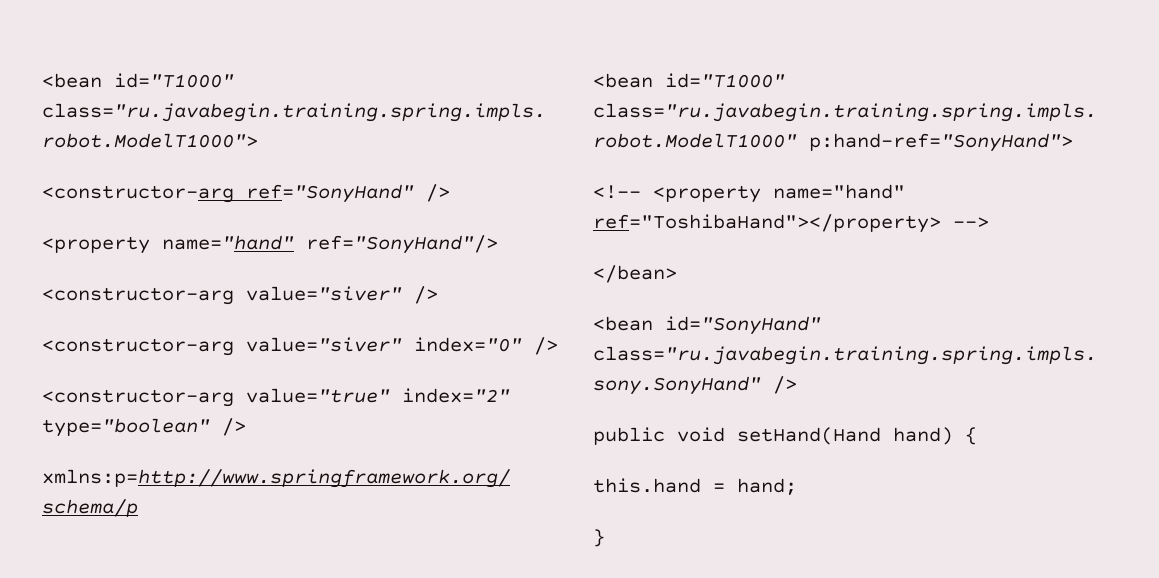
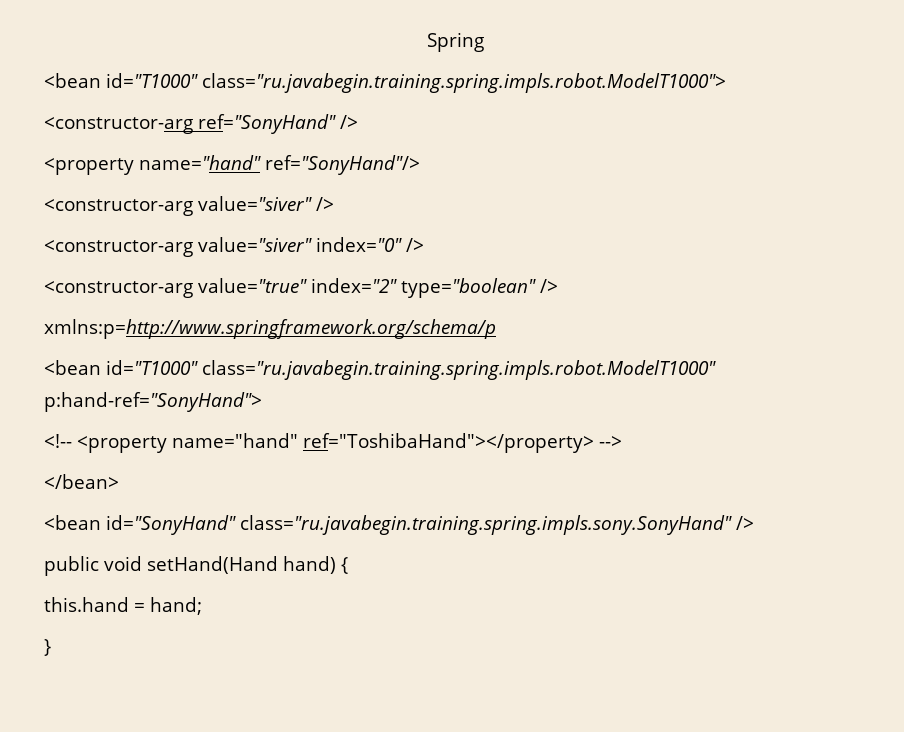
(42, 80) none -> [426,32,484,52] Spring //

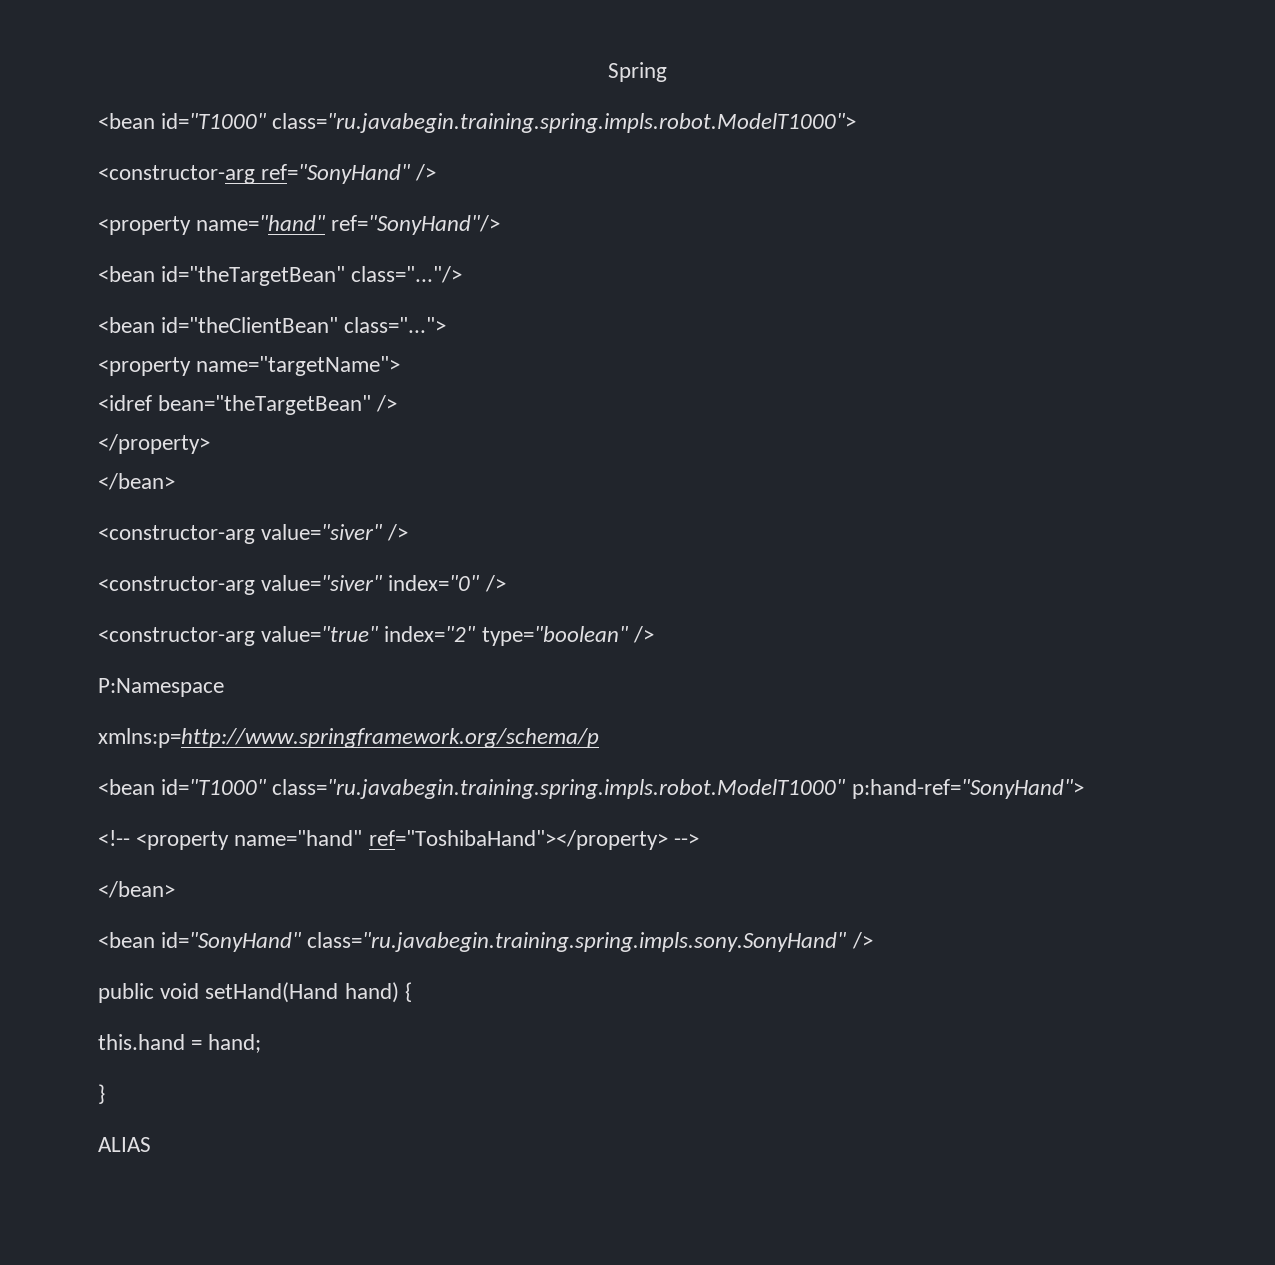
(420, 165) none -> [98,266,463,286] [98,317,447,333] [98,356,401,376] [98,395,398,415] [98,434,210,454] [98,473,175,490] // <bean id="theTargetBean" class="..."/> // <bean id="theClientBean" class="..."> // <property name="targetName"> // <idref bean="theTargetBean" /> // </property> // </bean>
(558, 286) none -> [98,678,224,697] // P:Namespace
(51, 647) none -> [98,1137,151,1152] // ALIAS

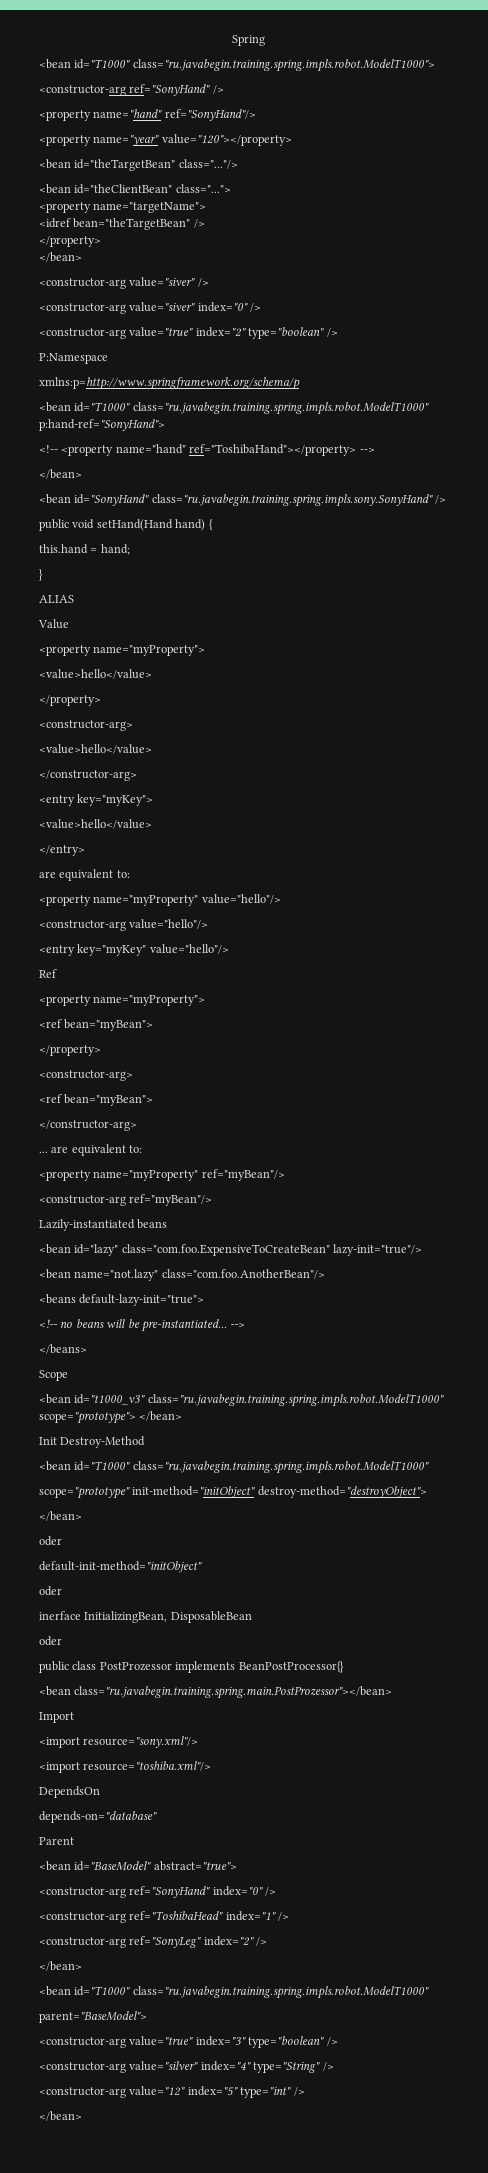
(501, 225) none -> [39,134,292,146] // <property name="year" value="120"></property>
(151, 1144) none -> [38,619,69,629] [39,645,206,656] [39,669,152,679] [39,695,101,706] [39,720,133,731] [39,744,152,754] [39,770,137,781] [39,794,154,806] [39,819,152,829] [39,845,85,856] [39,869,130,881] [39,894,281,906] [39,919,209,931] [39,944,229,956] [39,969,57,978] [39,995,206,1006] [39,1019,154,1031] [39,1045,101,1056] [39,1070,133,1081] [39,1094,154,1106] [39,1120,137,1131] [39,1144,143,1156] [39,1169,285,1181] [39,1194,213,1206] [39,1219,168,1231] [39,1244,423,1256] [39,1269,325,1281] [39,1294,205,1306] [39,1319,246,1332] [39,1344,87,1354] [39,1370,68,1381] [39,1394,444,1407] [39,1411,183,1424] [39,1436,146,1448] [39,1461,429,1474] [39,1486,427,1499] [39,1511,82,1521] [39,1536,62,1546] [39,1561,202,1573] [39,1586,62,1596] [39,1611,252,1623] [39,1636,62,1646] [39,1661,344,1673] [39,1686,393,1699] [39,1712,74,1723] [39,1736,199,1748] [39,1761,212,1773] [39,1786,100,1798] [39,1811,157,1823] [39,1837,74,1845] [39,1861,237,1871] [39,1886,277,1898] [39,1911,290,1923] [39,1936,268,1948] [39,1961,82,1971] [39,1986,429,1999] [39,2011,147,2023] [39,2036,338,2048] [39,2061,334,2073] [39,2086,305,2098] [39,2111,82,2121] // Value // <property name="myProperty"> // <value>hello</value> // </property> // <constructor-arg> // <value>hello</value> // </constructor-arg> // <entry key="myKey"> // <value>hello</value> // </entry> // are equivalent to: // <property name="myProperty" value="hello"/> // <constructor-arg value="hello"/> // <entry key="myKey" value="hello"/> // Ref // <property name="myProperty"> // <ref bean="myBean"> // </property> // <constructor-arg> // <ref bean="myBean"> // </constructor-arg> // ... are equivalent to: // <property name="myProperty" ref="myBean"/> // <constructor-arg ref="myBean"/> // Lazily-instantiated beans // <bean id="lazy" class="com.foo.ExpensiveToCreateBean" lazy-init="true"/> // <bean name="not.lazy" class="com.foo.AnotherBean"/> // <beans default-lazy-init="true"> // <!-- no beans will be pre-instantiated... --> // </beans> // Scope // <bean id="t1000_v3" class="ru.javabegin.training.spring.impls.robot.ModelT1000" scope="prototype"> </bean> // Init Destroy-Method // <bean id="T1000" class="ru.javabegin.training.spring.impls.robot.ModelT1000" // scope="prototype" init-method="initObject" destroy-method="destroyObject"> // </bean> // oder // default-init-method="initObject" // oder // inerface InitializingBean, DisposableBean // oder // public class PostProzessor implements BeanPostProcessor{} // <bean class="ru.javabegin.training.spring.main.PostProzessor"></bean> // Import // <import resource="sony.xml"/> // <import resource="toshiba.xml"/> // DependsOn // depends-on="database" // Parent // <bean id="BaseModel" abstract="true"> // <constructor-arg ref="SonyHand" index="0" /> // <constructor-arg ref="ToshibaHead" index="1" /> // <constructor-arg ref="SonyLeg" index="2" /> // </bean> // <bean id="T1000" class="ru.javabegin.training.spring.impls.robot.ModelT1000" // parent="BaseModel"> // <constructor-arg value="true" index="3" type="boolean" /> // <constructor-arg value="silver" index="4" type="String" /> // <constructor-arg value="12" index="5" type="int" /> // </bean>

